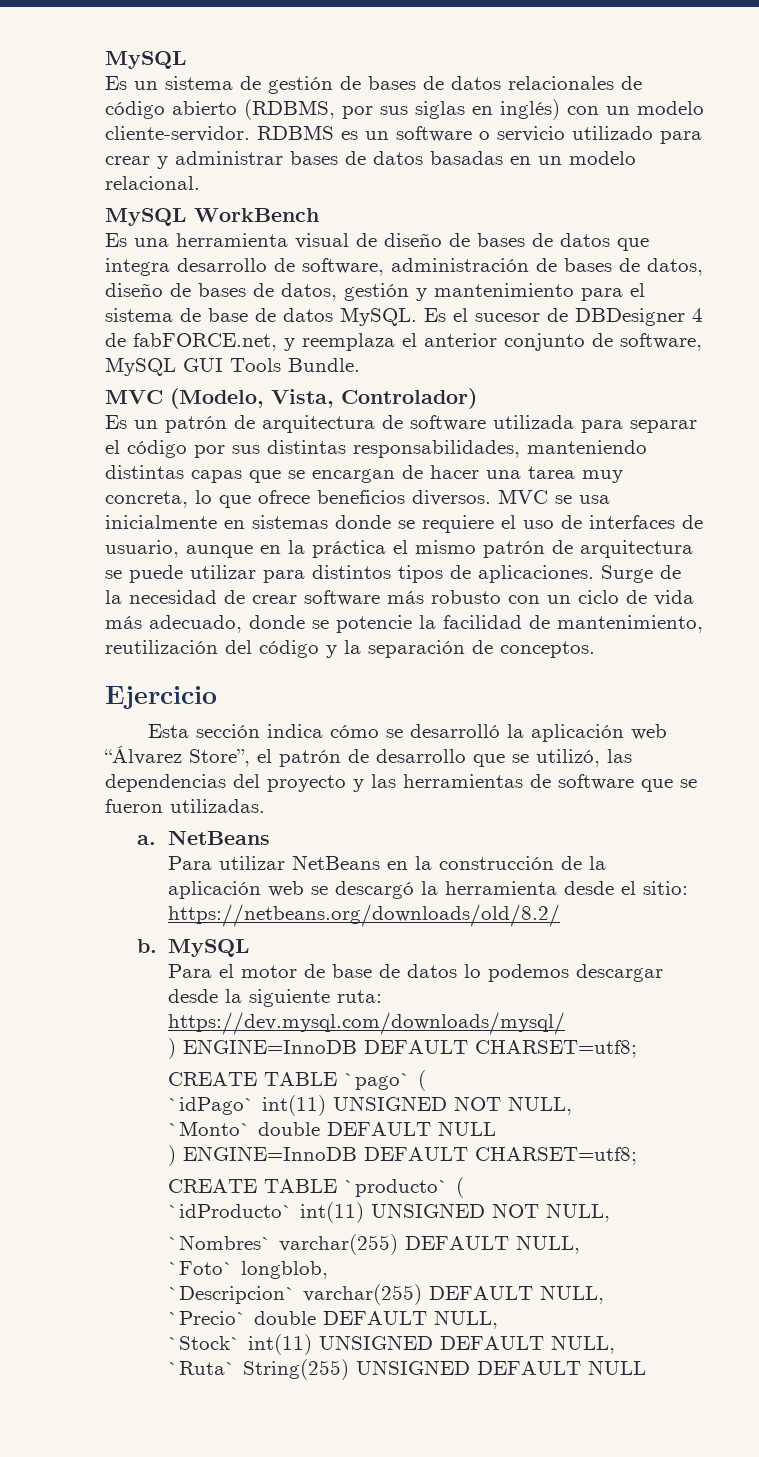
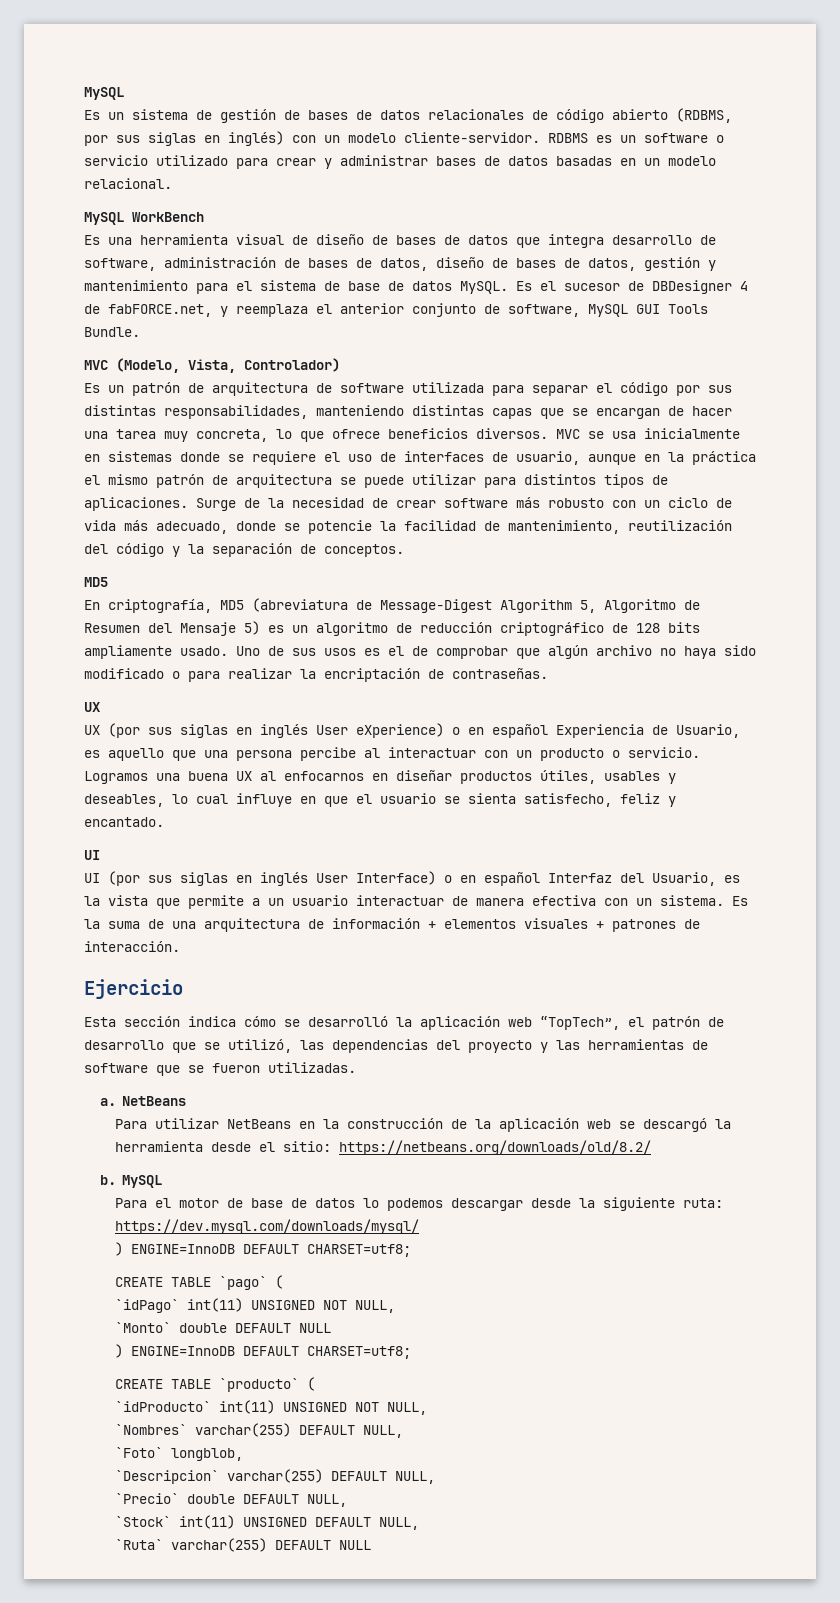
(595, 649) none -> [84,577,108,587] [84,598,700,613] [84,621,700,636] [84,645,756,659] [84,668,548,682] [84,702,101,712] [84,723,740,738] [84,747,700,761] [84,770,676,784] [84,793,676,807] [84,817,164,827] [84,850,100,860] [84,871,740,886] [84,895,748,909] [84,918,700,932] [84,941,180,952] // MD5 // En criptografía, MD5 (abreviatura de Message-Digest Algorithm 5, Algoritmo de Resumen del Mensaje 5) es un algoritmo de reducción criptográfico de 128 bits ampliamente usado. Uno de sus usos es el de comprobar que algún archivo no haya sido modificado o para realizar la encriptación de contraseñas. // UX // UX (por sus siglas en inglés User eXperience) o en español Experiencia de Usuario, es aquello que una persona percibe al interactuar con un producto o servicio. Logramos una buena UX al enfocarnos en diseñar productos útiles, usables y deseables, lo cual influye en que el usuario se sienta satisfecho, feliz y encantado. // UI // UI (por sus siglas en inglés User Interface) o en español Interfaz del Usuario, es la vista que permite a un usuario interactuar de manera efectiva con un sistema. Es la suma de una arquitectura de información + elementos visuales + patrones de interacción.
[104,746,250,767] “Álvarez Store”, -> [540,1016,620,1030] “TopTech”,
[243,1359,471,1380] String(255) UNSIGNED -> [171,1538,268,1552] varchar(255)

